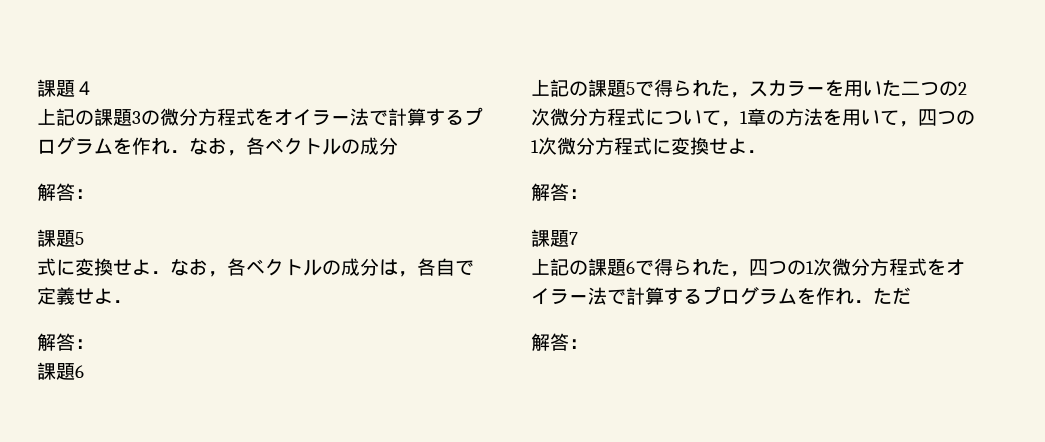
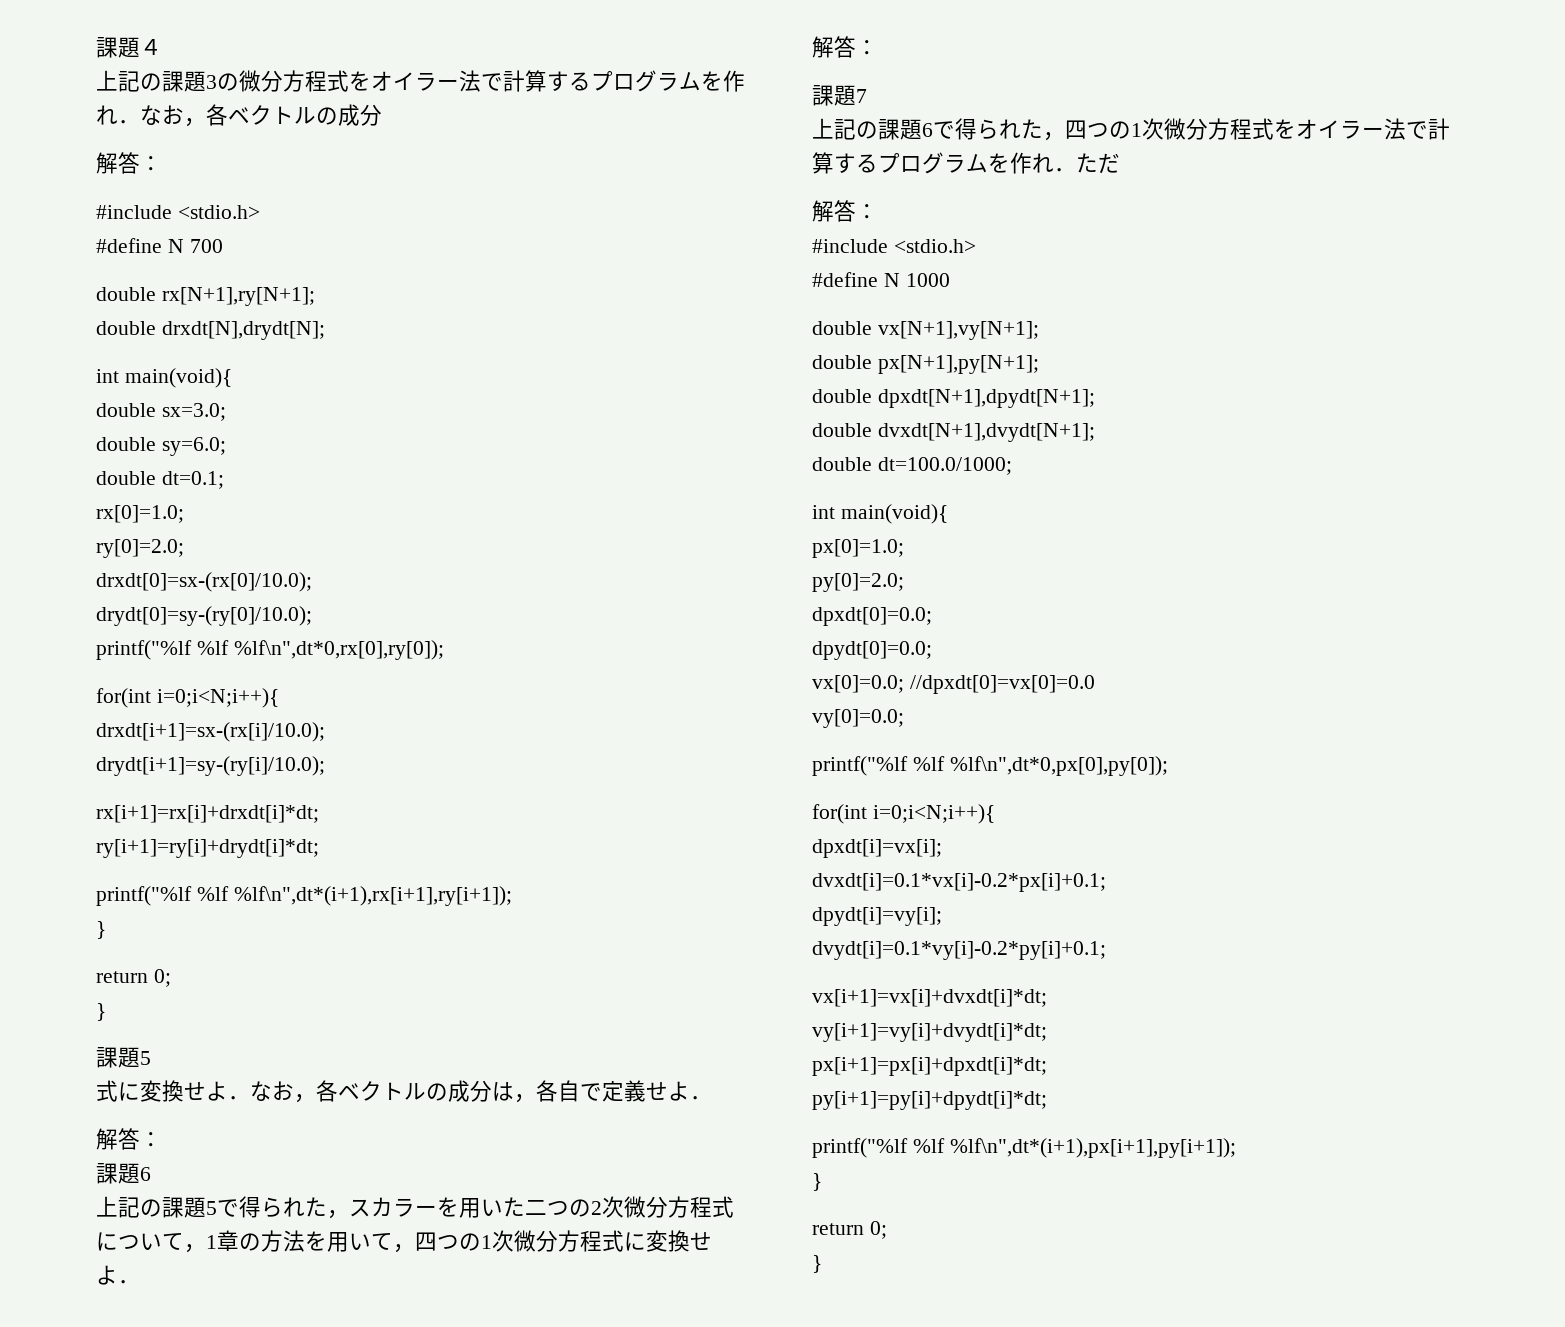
(94, 194) none -> [96,205,260,219] [96,238,223,253] [96,287,315,306] [96,321,325,340] [96,368,232,388] [96,403,226,421] [96,437,226,456] [96,471,224,489] [96,505,184,523] [96,539,184,558] [96,572,312,592] [96,606,312,626] [96,640,444,660] [96,688,279,708] [96,722,325,742] [96,756,325,776] [96,805,319,823] [96,839,319,858] [96,886,512,906] [96,921,106,939] [96,969,171,987] [96,1003,106,1021] // #include <stdio.h> // #define N 700 // double rx[N+1],ry[N+1]; // double drxdt[N],drydt[N]; // int main(void){ // double sx=3.0; // double sy=6.0; // double dt=0.1; // rx[0]=1.0; // ry[0]=2.0; // drxdt[0]=sx-(rx[0]/10.0); // drydt[0]=sy-(ry[0]/10.0); // printf("%lf %lf %lf\n",dt*0,rx[0],ry[0]); // for(int i=0;i<N;i++){ // drxdt[i+1]=sx-(rx[i]/10.0); // drydt[i+1]=sy-(ry[i]/10.0); // rx[i+1]=rx[i]+drxdt[i]*dt; // ry[i+1]=ry[i]+drydt[i]*dt; // printf("%lf %lf %lf\n",dt*(i+1),rx[i+1],ry[i+1]); // } // return 0; // }
(588, 344) none -> [812,239,976,253] [812,272,950,287] [812,321,1039,340] [812,355,1039,374] [812,389,1095,408] [812,423,1095,442] [812,457,1012,475] [812,504,948,524] [812,539,904,558] [812,573,904,592] [812,607,932,626] [812,641,932,660] [812,675,1095,694] [812,709,904,728] [812,756,1168,776] [812,804,995,824] [812,839,942,858] [812,873,1106,892] [812,907,942,926] [812,941,1106,960] [812,989,1047,1007] [812,1023,1047,1042] [812,1057,1047,1076] [812,1091,1047,1110] [812,1138,1236,1158] [812,1173,822,1191] [812,1221,887,1239] [812,1255,822,1273] // #include <stdio.h> // #define N 1000 // double vx[N+1],vy[N+1]; // double px[N+1],py[N+1]; // double dpxdt[N+1],dpydt[N+1]; // double dvxdt[N+1],dvydt[N+1]; // double dt=100.0/1000; // int main(void){ // px[0]=1.0; // py[0]=2.0; // dpxdt[0]=0.0; // dpydt[0]=0.0; // vx[0]=0.0; //dpxdt[0]=vx[0]=0.0 // vy[0]=0.0; // printf("%lf %lf %lf\n",dt*0,px[0],py[0]); // for(int i=0;i<N;i++){ // dpxdt[i]=vx[i]; // dvxdt[i]=0.1*vx[i]-0.2*px[i]+0.1; // dpydt[i]=vy[i]; // dvydt[i]=0.1*vy[i]-0.2*py[i]+0.1; // vx[i+1]=vx[i]+dvxdt[i]*dt; // vy[i+1]=vy[i]+dvydt[i]*dt; // px[i+1]=px[i]+dpxdt[i]*dt; // py[i+1]=py[i]+dpydt[i]*dt; // printf("%lf %lf %lf\n",dt*(i+1),px[i+1],py[i+1]); // } // return 0; // }

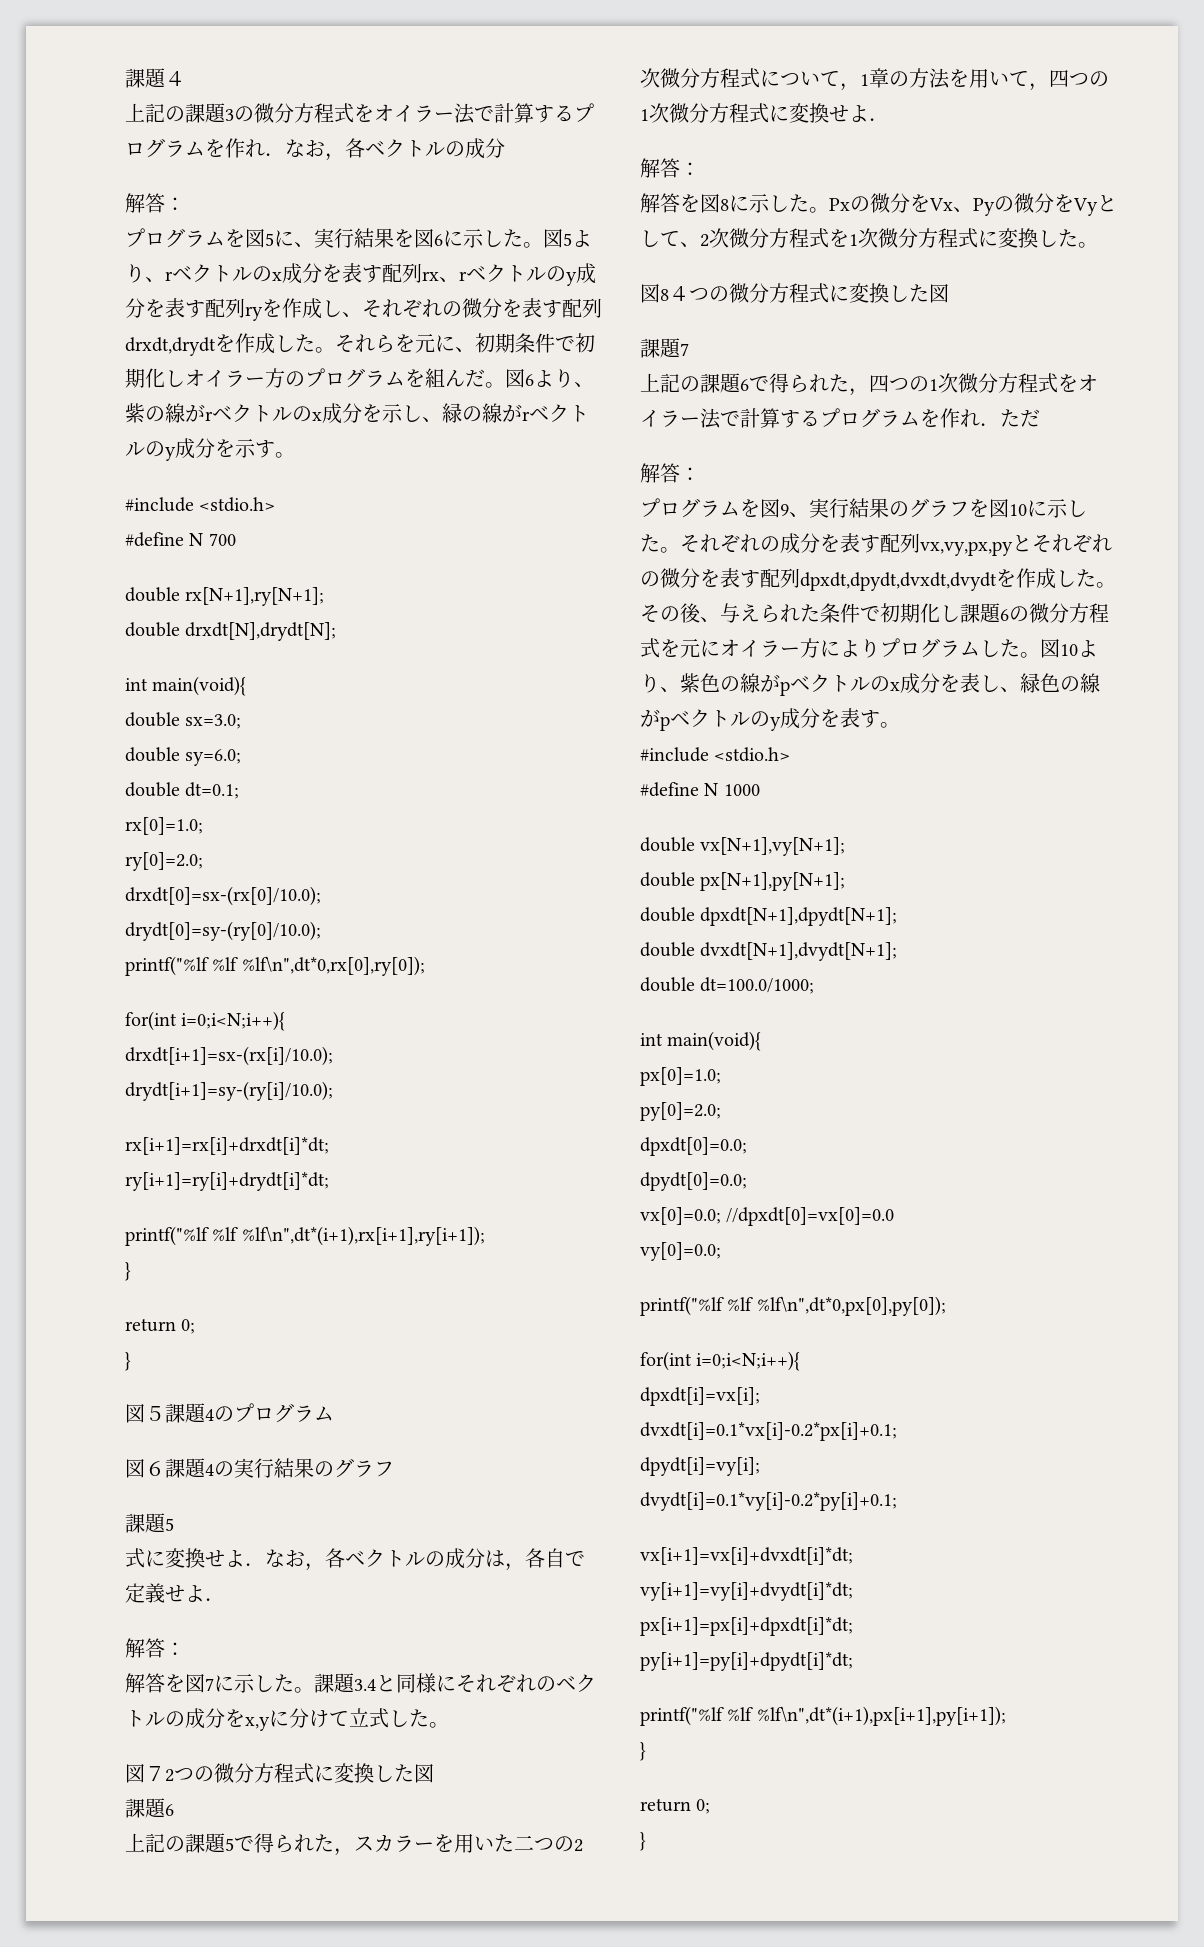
(162, 163) none -> [125,228,592,248] [125,263,596,286] [125,298,602,321] [125,333,595,356] [125,368,594,388] [125,403,589,424] [125,438,295,461] // プログラムを図5に、実行結果を図6に示した。図5より、rベクトルのx成分を表す配列rx、rベクトルのy成分を表す配列ryを作成し、それぞれの微分を表す配列drxdt,drydtを作成した。それらを元に、初期条件で初期化しオイラー方のプログラムを組んだ。図6より、紫の線がrベクトルのx成分を示し、緑の線がrベクトルのy成分を示す。
(106, 1012) none -> [125,1403,334,1423] [125,1458,394,1478] // 図５課題4のプログラム // 図６課題4の実行結果のグラフ
(162, 1139) none -> [125,1673,596,1693] [125,1708,449,1731] [125,1763,434,1783] // 解答を図7に示した。課題3.4と同様にそれぞれのベクトルの成分をx,yに分けて立式した。 // 図７2つの微分方程式に変換した図
(878, 47) none -> [640,193,1117,216] [640,228,1098,248] [640,283,949,303] // 解答を図8に示した。Pxの微分をVx、Pyの微分をVyとして、2次微分方程式を1次微分方程式に変換した。 // 図8４つの微分方程式に変換した図
(878, 211) none -> [640,498,1087,518] [640,533,1112,556] [640,568,1116,591] [640,603,1109,623] [640,638,1098,658] [640,673,1100,696] [640,708,900,731] // プログラムを図9、実行結果のグラフを図10に示した。それぞれの成分を表す配列vx,vy,px,pyとそれぞれの微分を表す配列dpxdt,dpydt,dvxdt,dvydtを作成した。その後、与えられた条件で初期化し課題6の微分方程式を元にオイラー方によりプログラムした。図10より、紫色の線がpベクトルのx成分を表し、緑色の線がpベクトルのy成分を表す。

